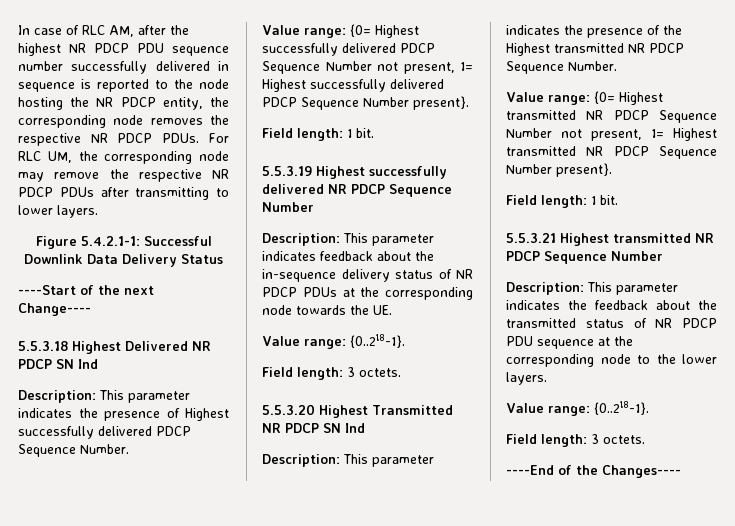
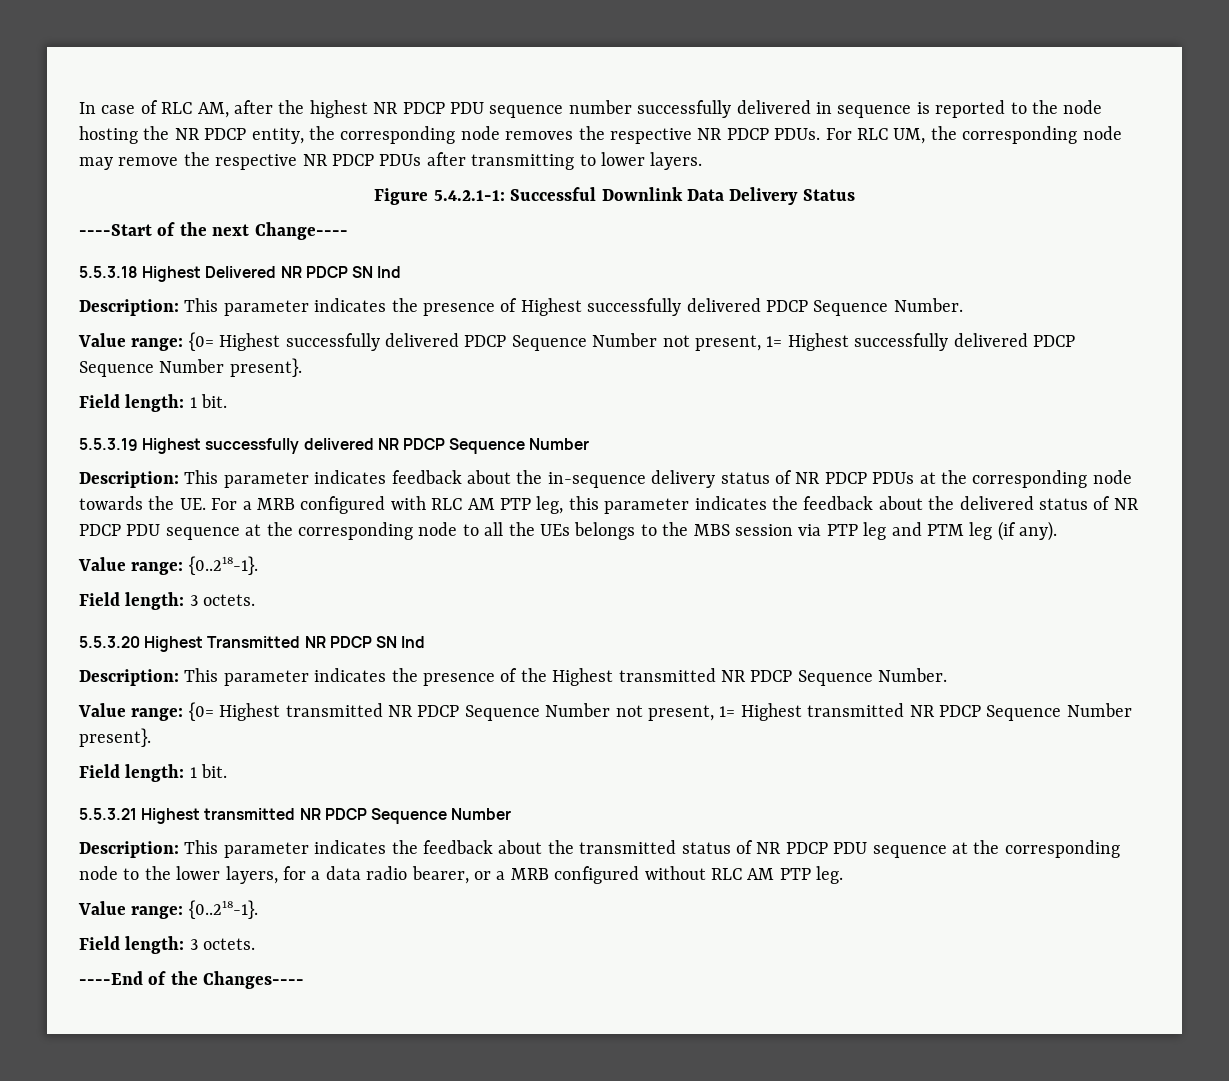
(392, 310) none -> [211,496,1139,514] [79,521,1058,541] For a MRB configured with RLC AM PTP leg, this parameter indicates the feedback about the delivered status of NR PDCP PDU sequence at the corresponding node to all the UEs belongs to the MBS session via PTP leg and PTM leg (if any).
[506,372,547,385] layers. -> [225,866,844,884] layers, for a data radio bearer, or a MRB configured without RLC AM PTP leg.

